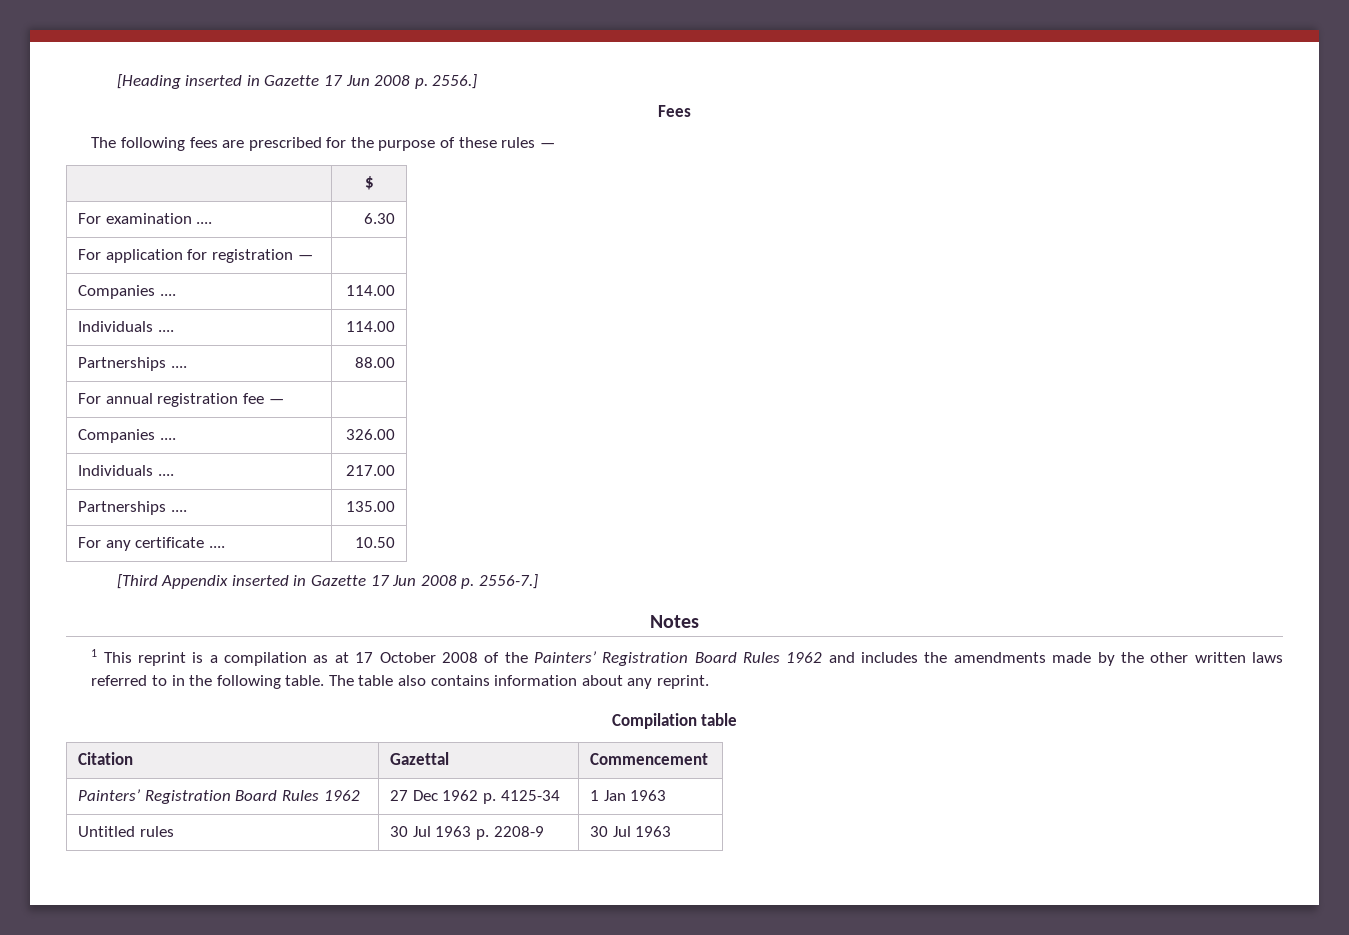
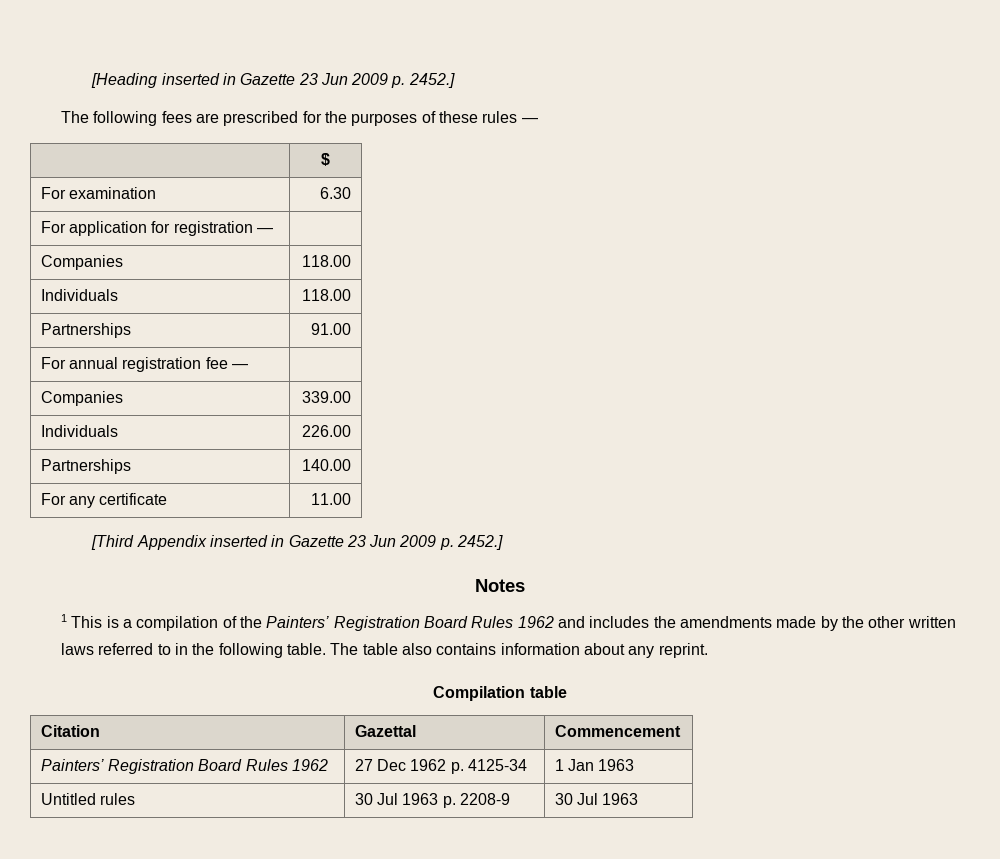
[324,74,478,89] [658,105,691,117] 17 Jun 2008 p. 2556.] // Fees -> [298,73,455,88] 23 Jun 2009 p. 2452.]
[378,140,436,151] purpose -> [351,113,418,126] purposes
[196,222,213,224] .... -> (157, 193) none
[159,294,176,296] [345,285,395,296] [78,321,174,332] [345,321,395,332] [78,357,187,371] [354,357,395,368] .... | 114.00 // Individuals .... | 114.00 // Partnerships .... | 88.00 -> [302,255,352,267] [40,289,118,301] [302,289,352,301] [40,323,131,338] [311,323,352,335] | 118.00 // Individuals | 118.00 // Partnerships | 91.00
[159,438,176,440] [345,429,395,440] [78,465,174,476] [345,465,395,476] [78,501,187,515] [345,501,395,512] .... | 326.00 // Individuals .... | 217.00 // Partnerships .... | 135.00 -> [302,391,352,403] [40,425,118,437] [302,425,352,437] [40,459,131,474] [302,459,352,471] | 339.00 // Individuals | 226.00 // Partnerships | 140.00
[209,546,226,548] [354,537,395,548] .... | 10.50 -> [311,493,352,505] | 11.00
[370,574,538,589] 17 Jun 2008 p. 2556-7.] -> [346,535,504,550] 23 Jun 2009 p. 2452.]
[138,652,187,666] reprint -> (103, 622) none
[313,652,478,663] as at 17 October 2008 -> (219, 623) none

